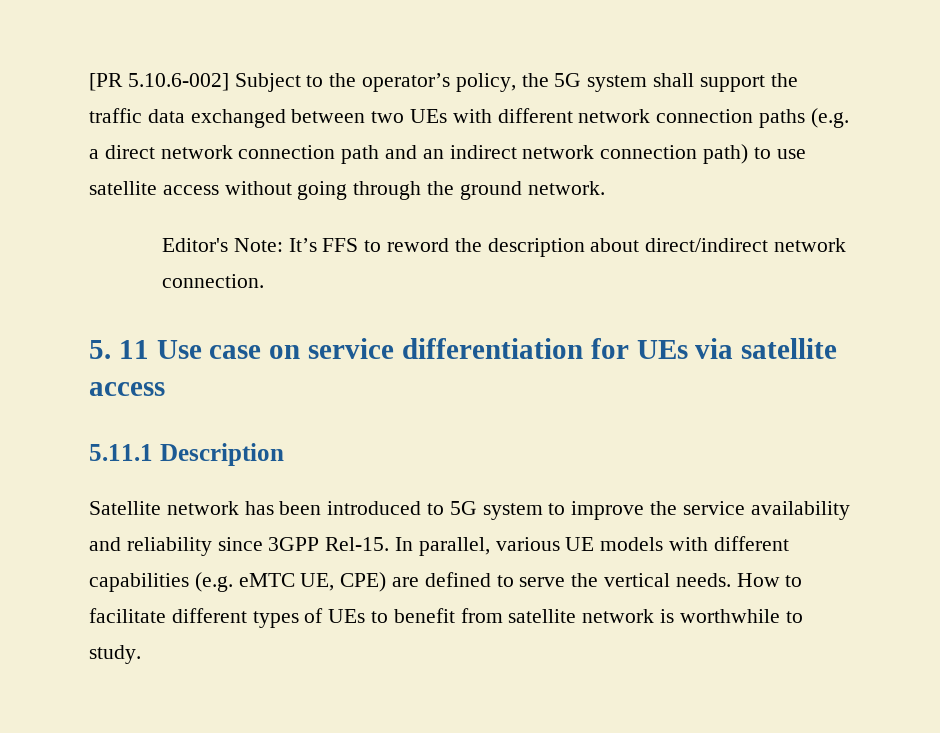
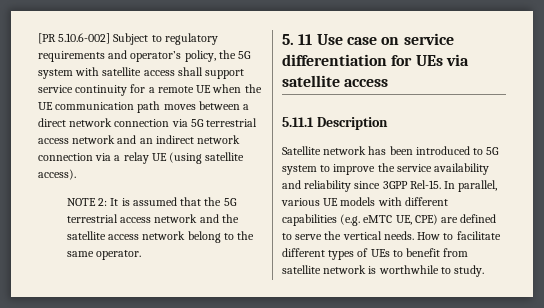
[329,73,357,87] the -> [164,33,218,45] [38,50,128,62] regulatory requirements and
[653,73,798,92] [89,108,849,128] [89,145,380,164] shall support the traffic data exchanged between two UEs with different network connection paths (e.g. a direct network connection path -> [75,67,245,79] [38,84,262,96] [38,101,250,113] [38,118,258,127] [38,135,116,144] with satellite access shall support service continuity for a remote UE when the UE communication path moves between a direct network connection via 5G terrestrial access network
[703,144,806,164] [89,181,605,200] [161,238,847,257] [161,274,264,288] path) to use satellite access without going through the ground network. // Editor's Note: It’s FFS to reword the description about direct/indirect network connection. -> [95,152,245,164] [38,169,76,180] [67,197,237,206] [67,214,239,223] [67,231,255,243] [67,250,142,260] via a relay UE (using satellite access). // NOTE 2: It is assumed that the 5G terrestrial access network and the satellite access network belong to the same operator.

